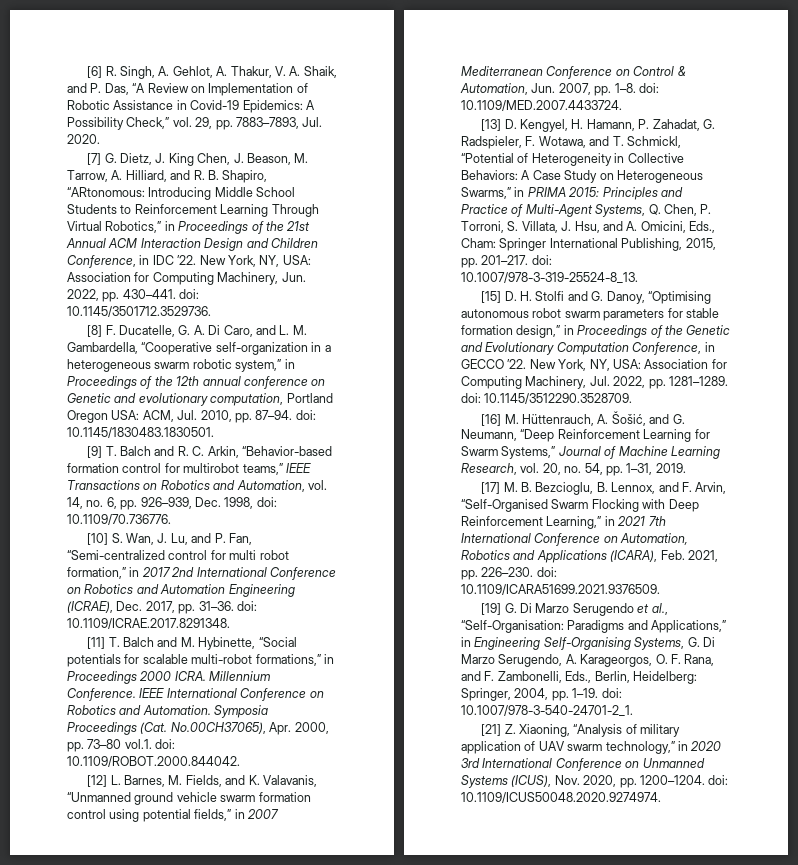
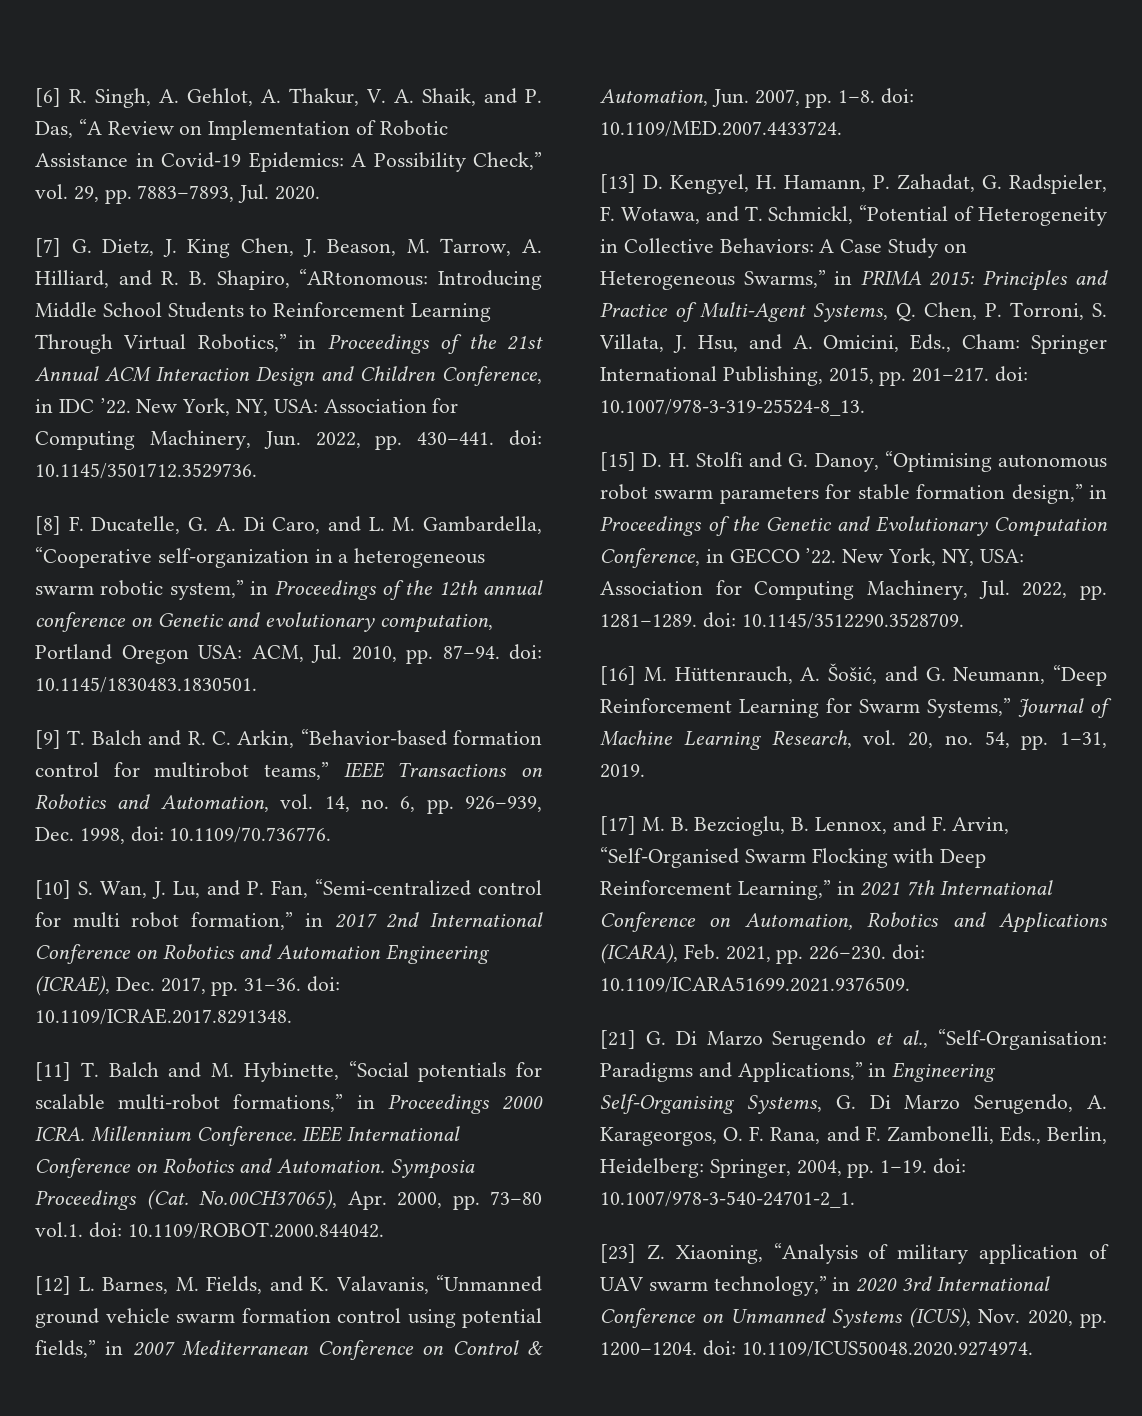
[481,603,502,615] [19] -> [600,1030,636,1049] [21]
[481,724,502,736] [21] -> [600,1244,636,1263] [23]

